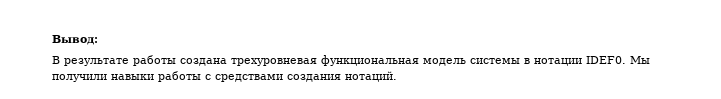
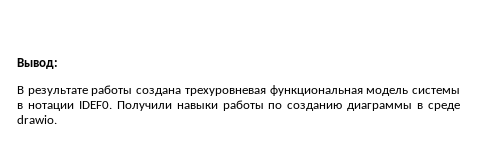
[630,56,650,64] [52,71,397,82] Мы получили навыки работы с средствами создания нотаций. -> [116,100,460,111] [17,115,57,124] Получили навыки работы по созданию диаграммы в среде drawio.

